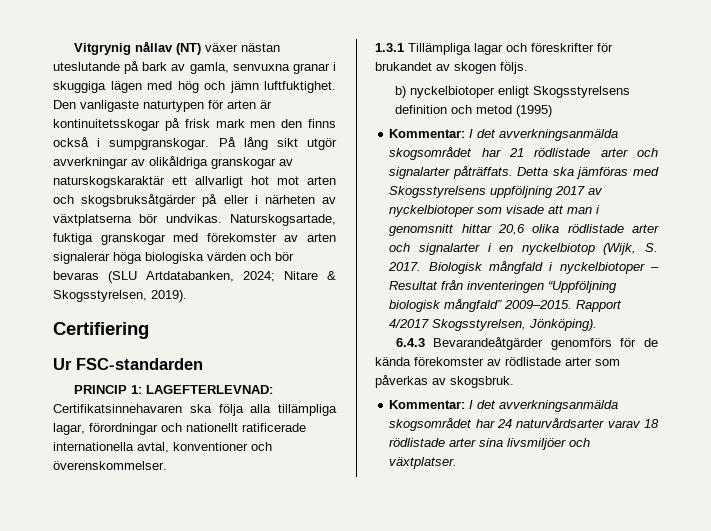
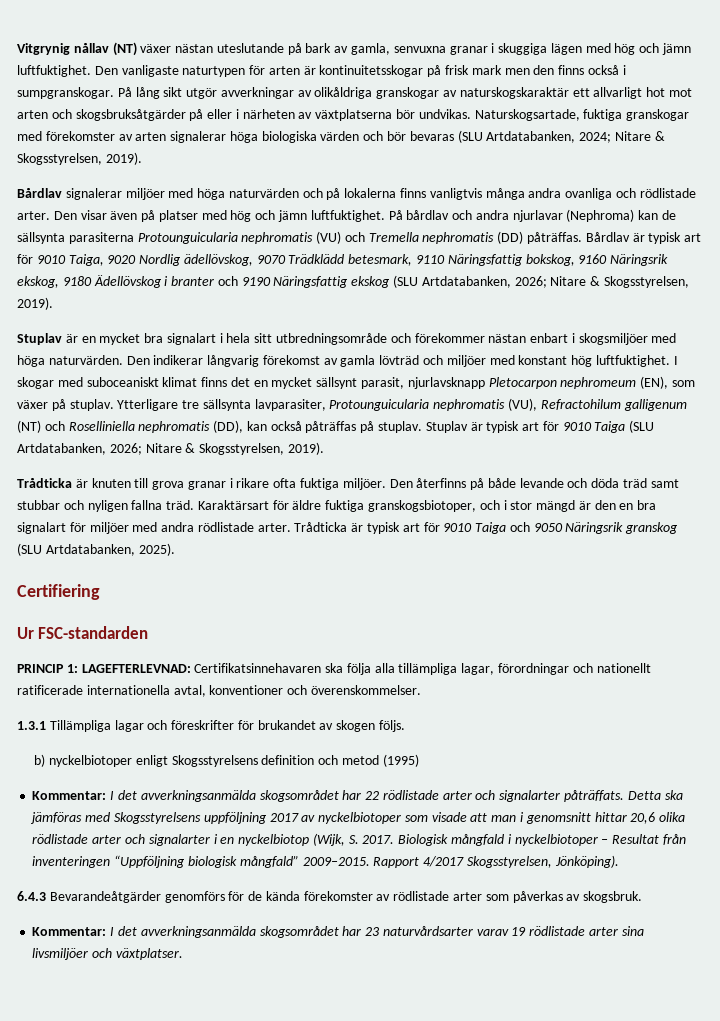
(187, 296) none -> [17,188,696,200] [17,209,677,222] [17,231,702,244] [17,254,669,266] [17,275,689,288] [17,297,53,310] [17,333,677,345] [17,355,678,367] [17,376,695,389] [17,398,687,411] [17,420,655,433] [17,442,324,455] [17,478,679,490] [17,500,657,512] [17,522,679,534] [17,543,175,556] // Bårdlav signalerar miljöer med höga naturvärden och på lokalerna finns vanligtvis många andra ovanliga och rödlistade arter. Den visar även på platser med hög och jämn luftfuktighet. På bårdlav och andra njurlavar (Nephroma) kan de sällsynta parasiterna Protounguicularia nephromatis (VU) och Tremella nephromatis (DD) påträffas. Bårdlav är typisk art för 9010 Taiga, 9020 Nordlig ädellövskog, 9070 Trädklädd betesmark, 9110 Näringsfattig bokskog, 9160 Näringsrik ekskog, 9180 Ädellövskog i branter och 9190 Näringsfattig ekskog (SLU Artdatabanken, 2026; Nitare & Skogsstyrelsen, 2019). // Stuplav är en mycket bra signalart i hela sitt utbredningsområde och förekommer nästan enbart i skogsmiljöer med höga naturvärden. Den indikerar långvarig förekomst av gamla lövträd och miljöer med konstant hög luftfuktighet. I skogar med suboceaniskt klimat finns det en mycket sällsynt parasit, njurlavsknapp Pletocarpon nephromeum (EN), som växer på stuplav. Ytterligare tre sällsynta lavparasiter, Protounguicularia nephromatis (VU), Refractohilum galligenum (NT) och Roselliniella nephromatis (DD), kan också påträffas på stuplav. Stuplav är typisk art för 9010 Taiga (SLU Artdatabanken, 2026; Nitare & Skogsstyrelsen, 2019). // Trådticka är knuten till grova granar i rikare ofta fuktiga miljöer. Den återfinns på både levande och döda träd samt stubbar och nyligen fallna träd. Karaktärsart för äldre fuktiga granskogsbiotoper, och i stor mängd är den en bra signalart för miljöer med andra rödlistade arter. Trådticka är typisk art för 9010 Taiga och 9050 Näringsrik granskog (SLU Artdatabanken, 2025).
[508,148,524,157] 21 -> [365,791,380,800] 22
[496,419,512,428] 24 -> [365,927,381,936] 23
[644,419,659,428] 18 -> [511,927,527,936] 19

